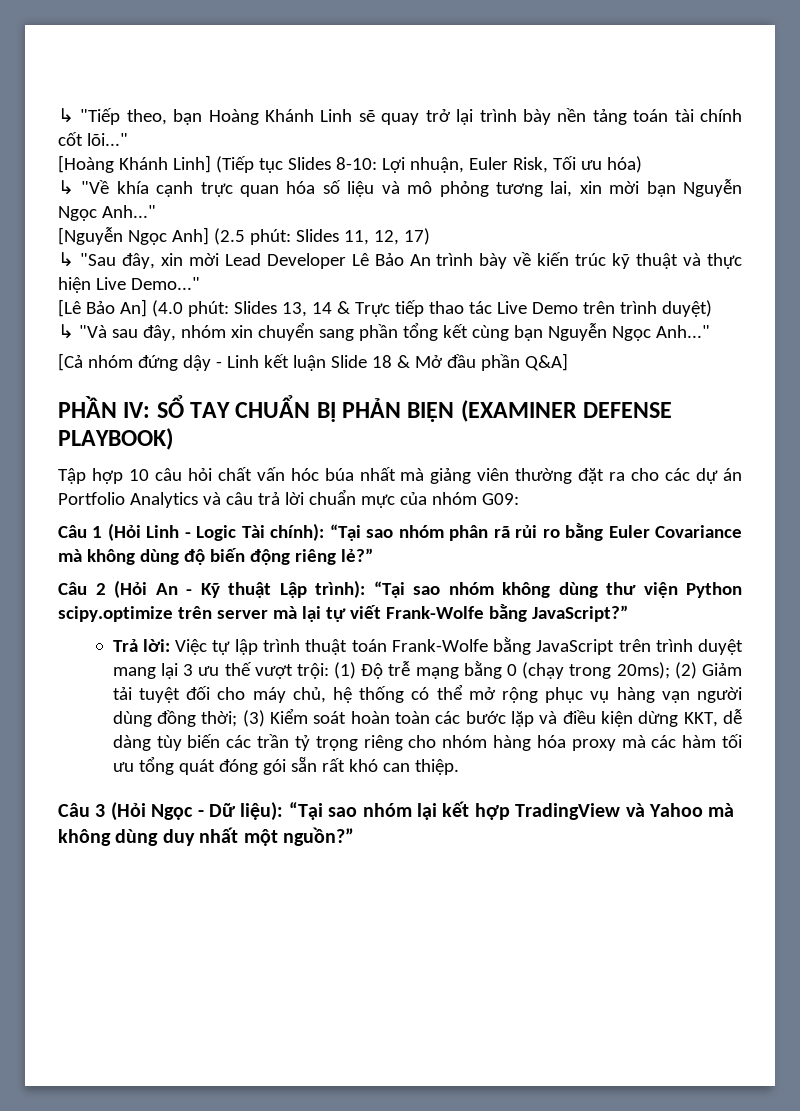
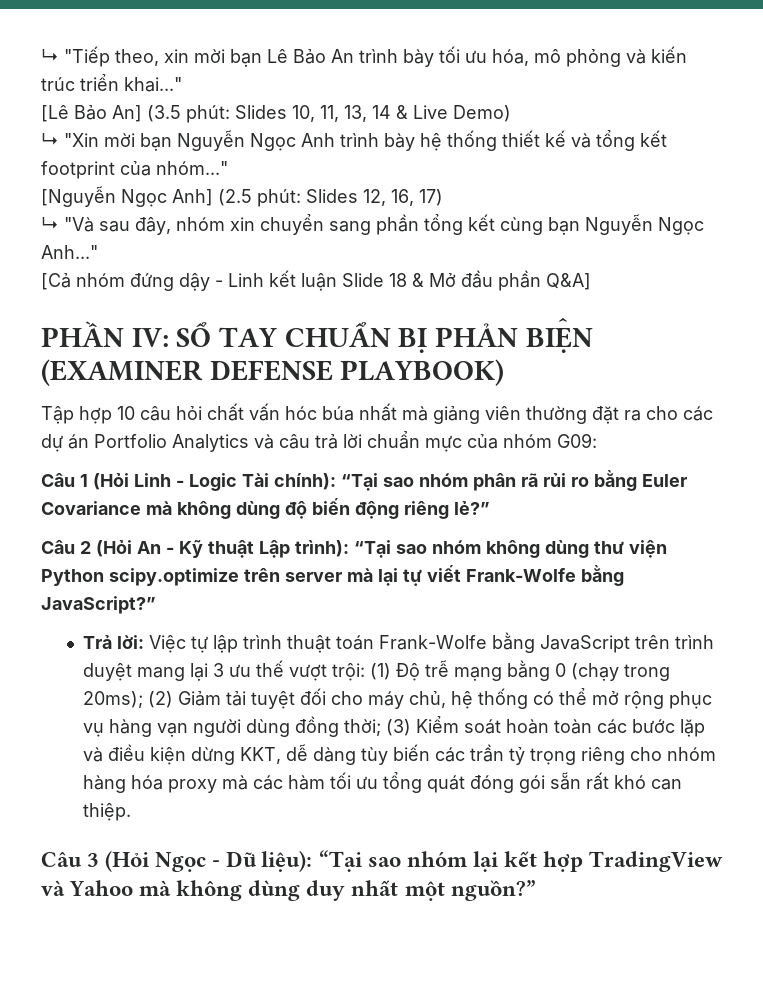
[173,108,742,125] [58,132,128,146] [58,155,642,173] [58,179,742,197] [58,205,156,221] bạn Hoàng Khánh Linh sẽ quay trở lại trình bày nền tảng toán tài chính cốt lõi..." // [Hoàng Khánh Linh] (Tiếp tục Slides 8-10: Lợi nhuận, Euler Risk, Tối ưu hóa) // ↳ "Về khía cạnh trực quan hóa số liệu và mô phỏng tương lai, xin mời bạn Nguyễn Ngọc Anh..." -> [164,46,687,67] [41,74,182,92] [41,105,511,123] [41,130,667,151] [41,161,228,179] xin mời bạn Lê Bảo An trình bày tối ưu hóa, mô phỏng và kiến trúc triển khai..." // [Lê Bảo An] (3.5 phút: Slides 10, 11, 13, 14 & Live Demo) // ↳ "Xin mời bạn Nguyễn Ngọc Anh trình bày hệ thống thiết kế và tổng kết footprint của nhóm..."
[343,230,399,245] 11, 12, -> [363,189,414,206] 12, 16,
[58,252,743,269] [58,277,200,293] [58,299,712,317] // ↳ "Sau đây, xin mời Lead Developer Lê Bảo An trình bày về kiến trúc kỹ thuật và thực hiện Live Demo..." // [Lê Bảo An] (4.0 phút: Slides 13, 14 & Trực tiếp thao tác Live Demo trên trình duyệt) -> (443, 197) none

